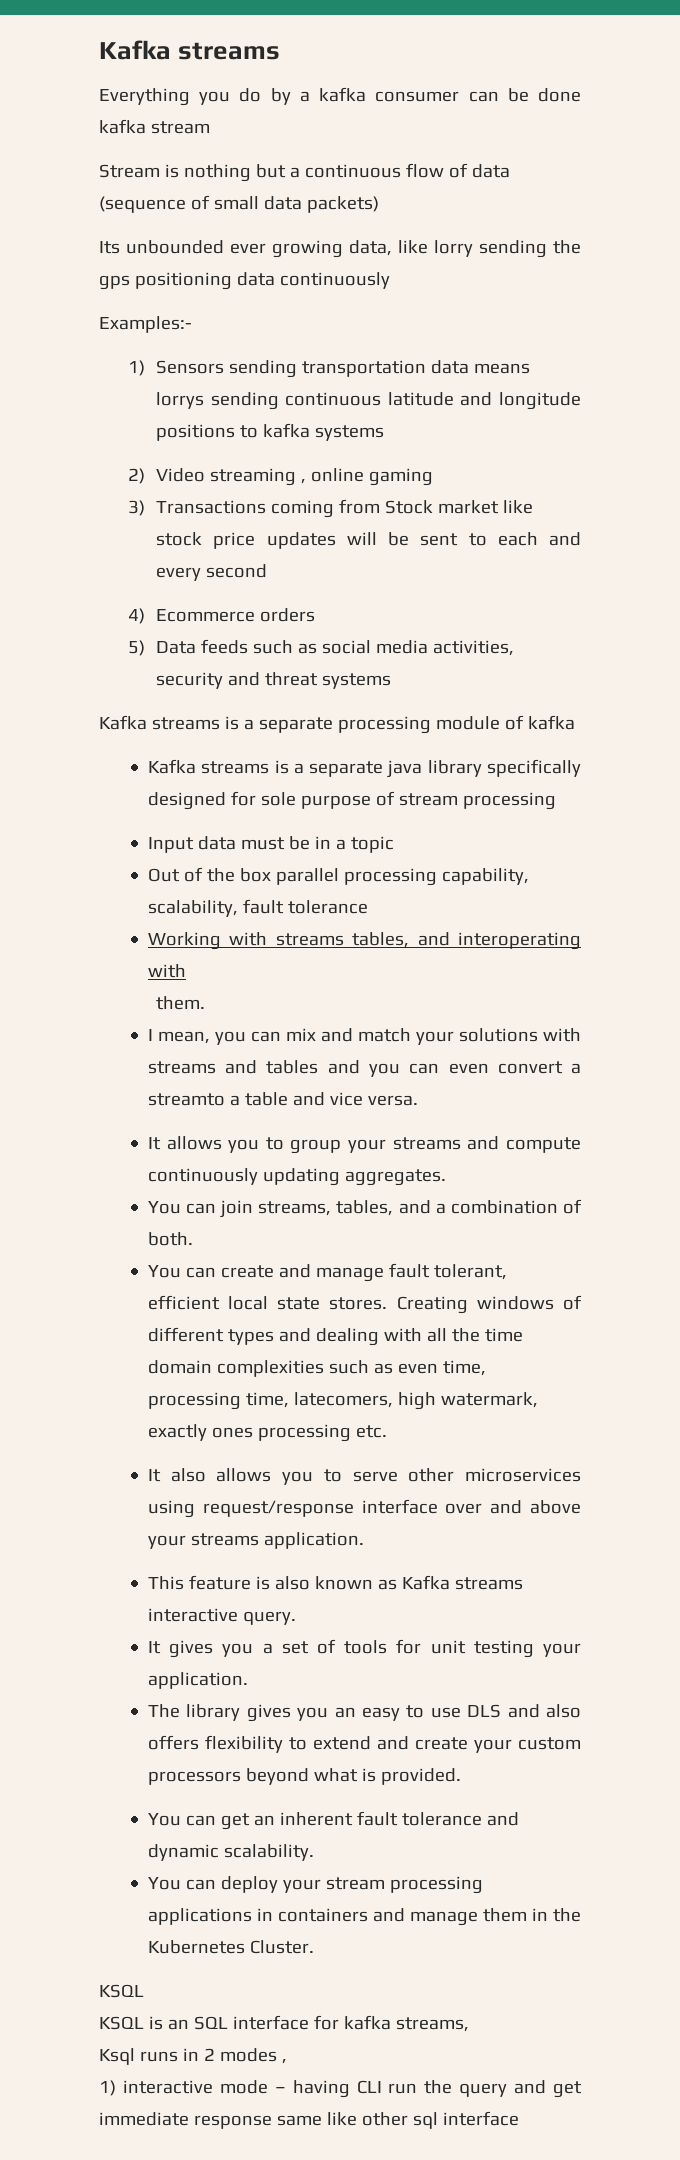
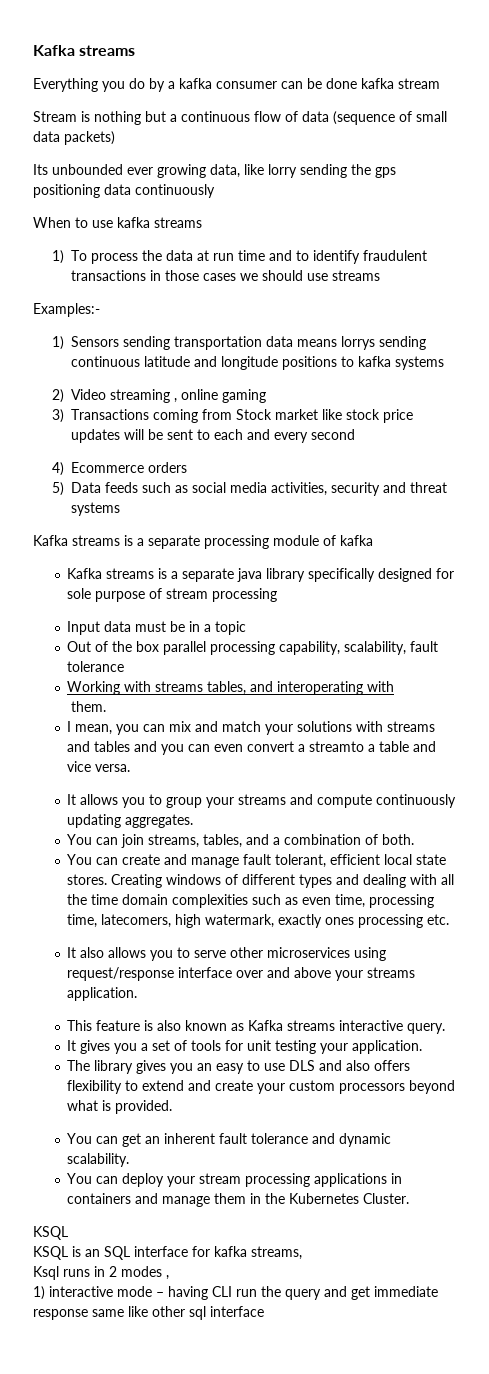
(390, 280) none -> [33,217,202,228] [51,250,427,264] [70,270,380,281] // When to use kafka streams // 1) To process the data at run time and to identify fraudulent transactions in those cases we should use streams

